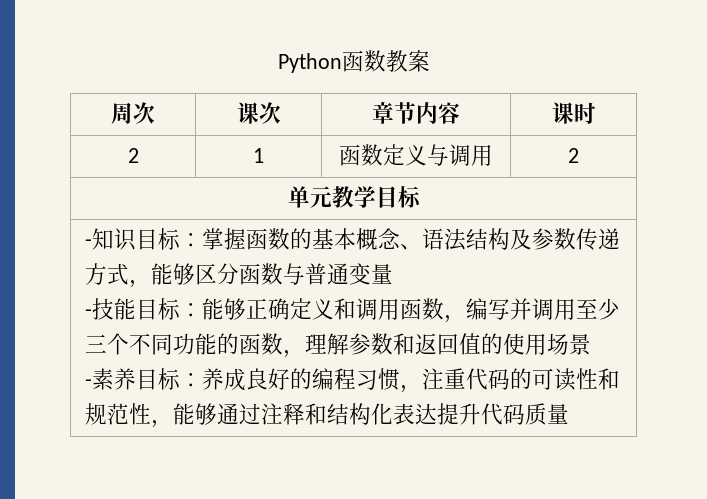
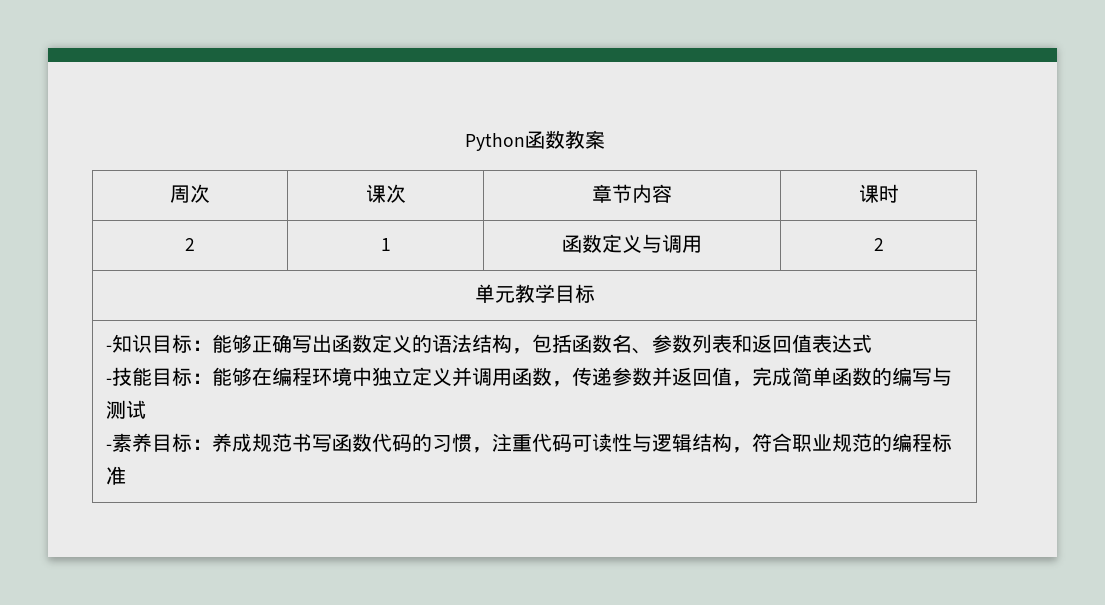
[202,228,621,251] [85,263,394,288] 掌握函数的基本概念、语法结构及参数传递方式，能够区分函数与普通变量 -> [211,334,872,354] 能够正确写出函数定义的语法结构，包括函数名、参数列表和返回值表达式
[246,298,621,323] [85,333,592,358] 正确定义和调用函数，编写并调用至少三个不同功能的函数，理解参数和返回值的使用场景 -> [251,367,952,387] [105,400,146,419] 在编程环境中独立定义并调用函数，传递参数并返回值，完成简单函数的编写与测试
[246,368,621,393] [85,403,570,428] 良好的编程习惯，注重代码的可读性和规范性，能够通过注释和结构化表达提升代码质量 -> [251,433,952,453] [105,466,126,485] 规范书写函数代码的习惯，注重代码可读性与逻辑结构，符合职业规范的编程标准

